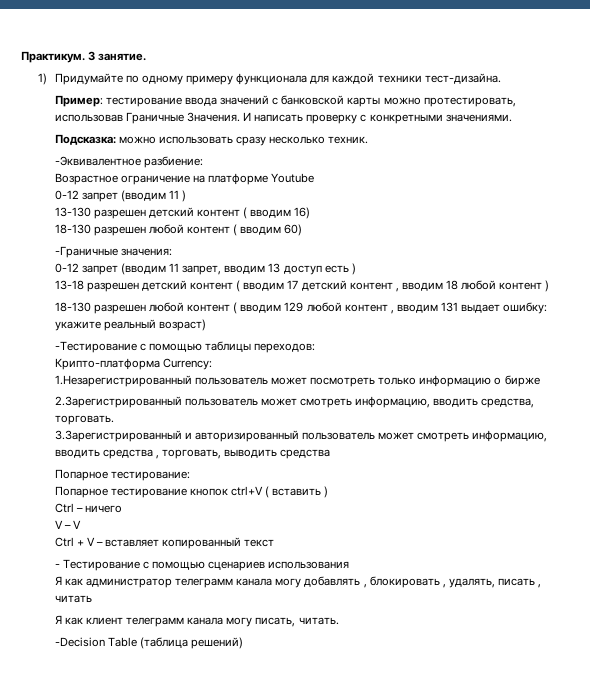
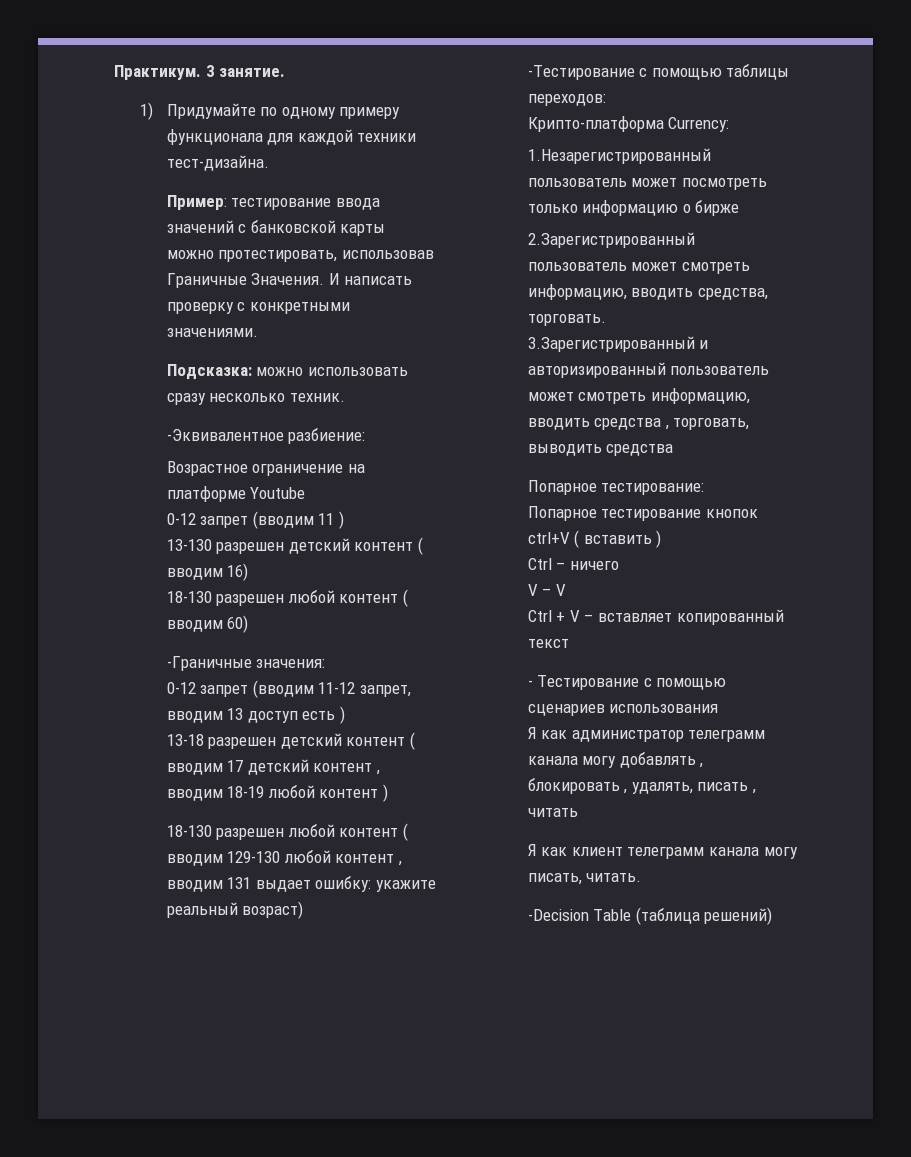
[169,263,180,272] 11 -> [318,682,356,694] 11-12
[445,280,458,290] 18 -> [227,786,265,798] 18-19
[284,302,304,312] 129 -> [227,851,281,863] 129-130

